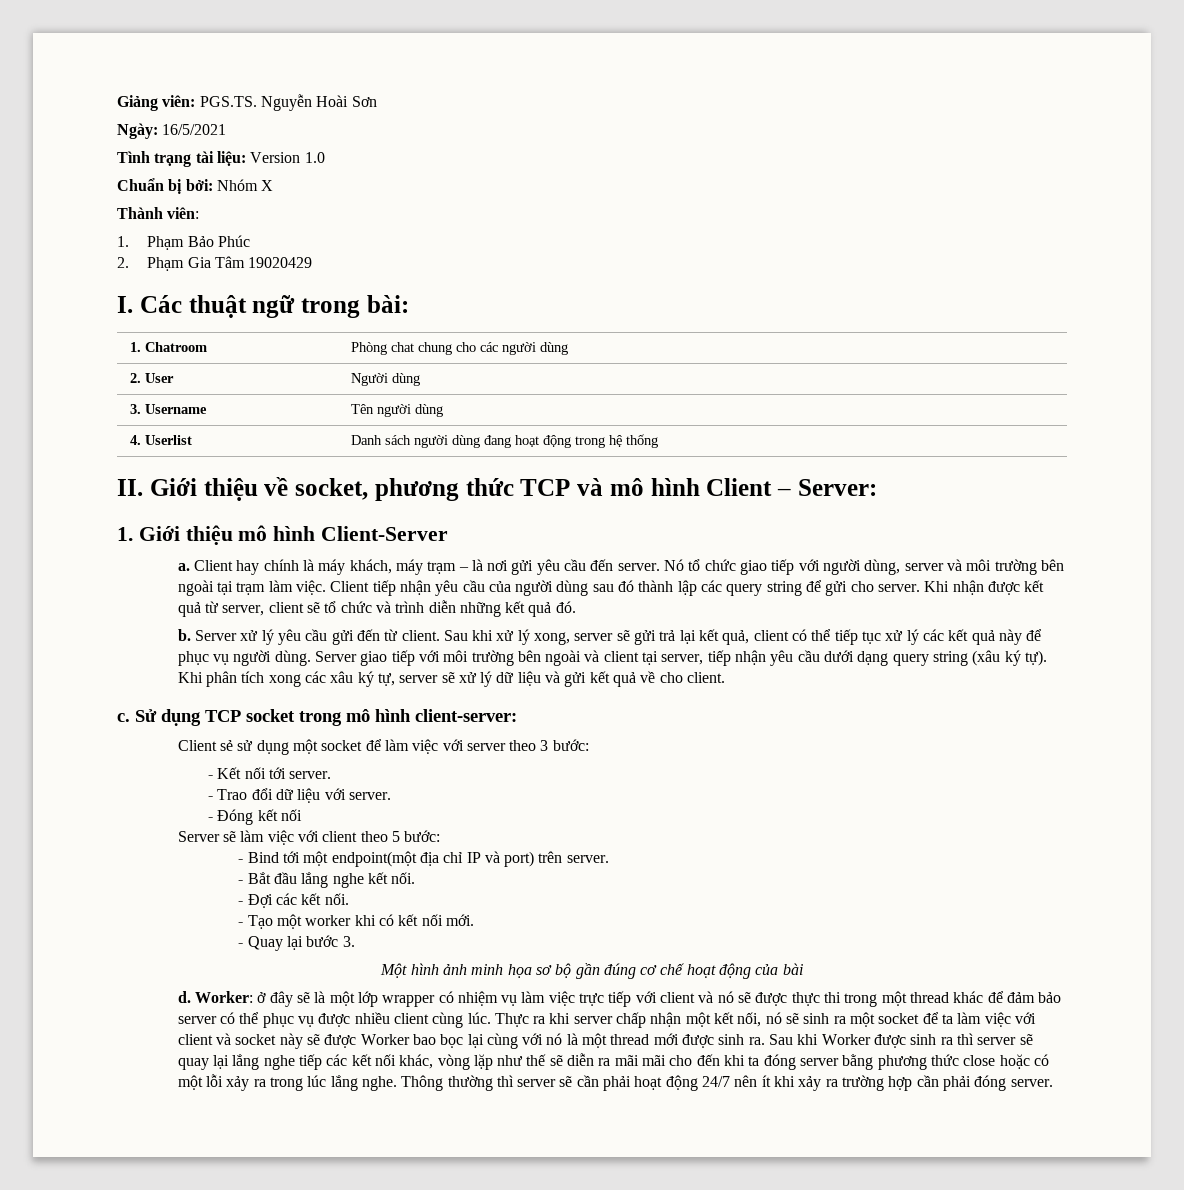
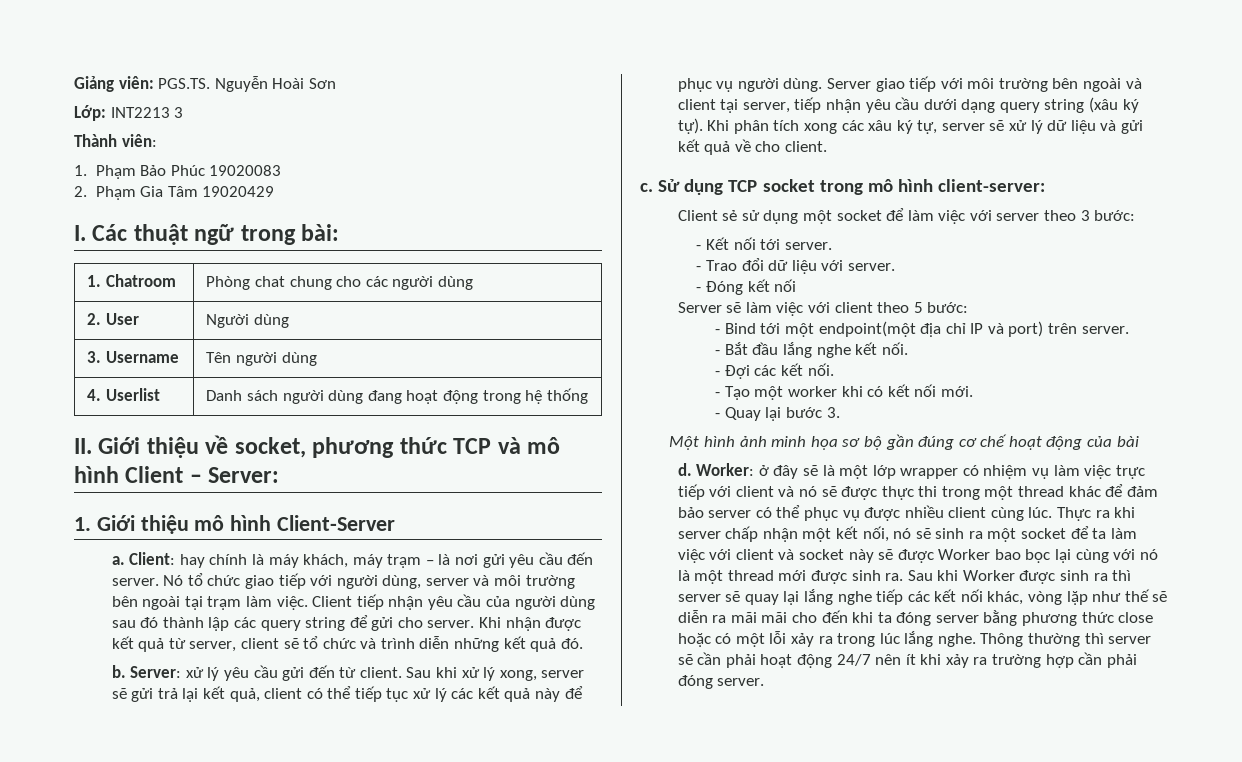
[117,123,227,139] [117,151,325,167] [117,178,274,194] Ngày: 16/5/2021 // Tình trạng tài liệu: Version 1.0 // Chuẩn bị bởi: Nhóm X -> [74,105,184,121] Lớp: INT2213 3
(250, 241) none -> [209,165,282,176] 19020083
[193,560,233,571] Client -> [129,552,176,565] Client:
[194,630,237,641] Server -> [130,666,182,678] Server:

